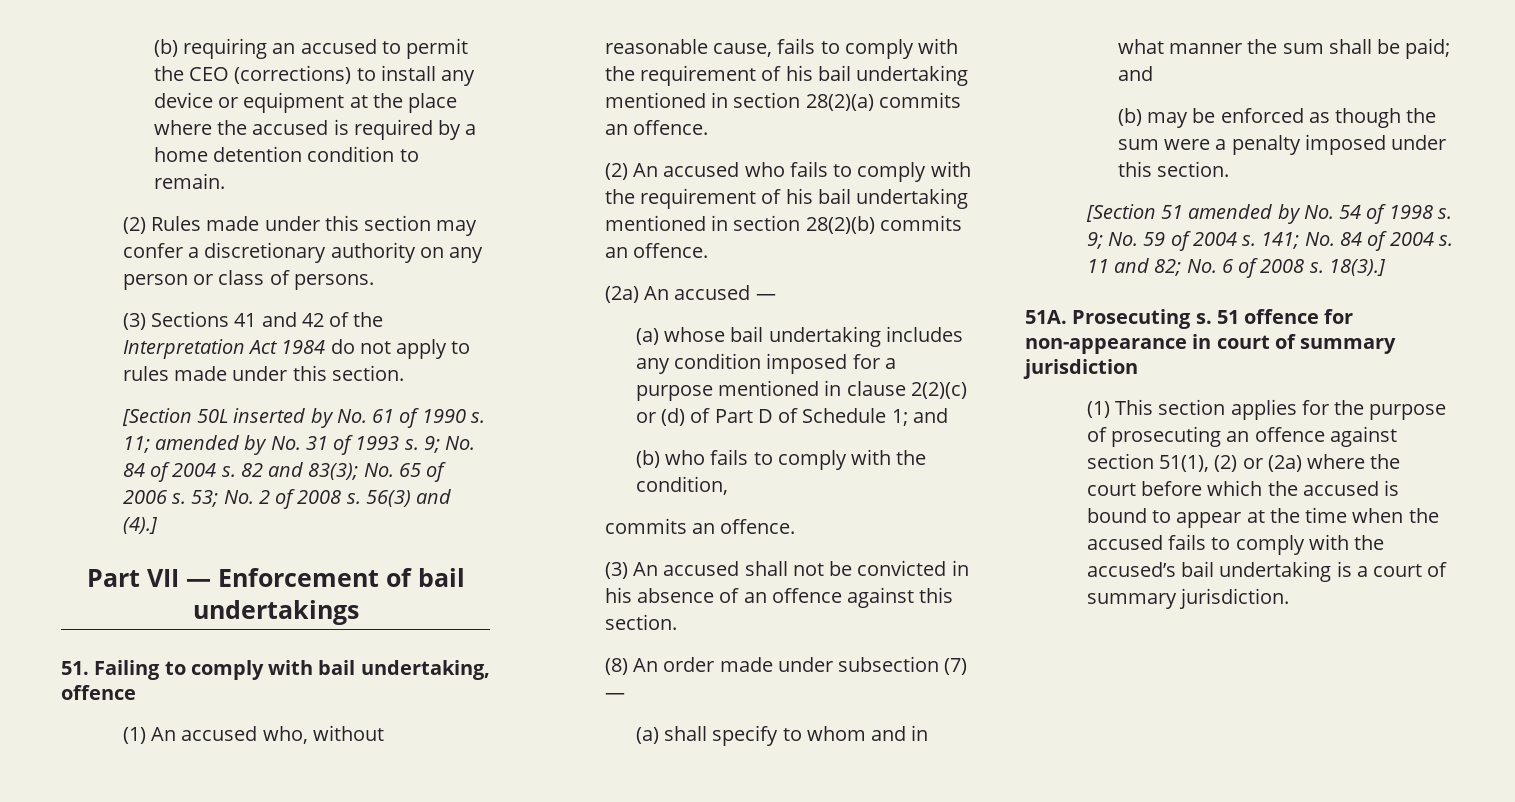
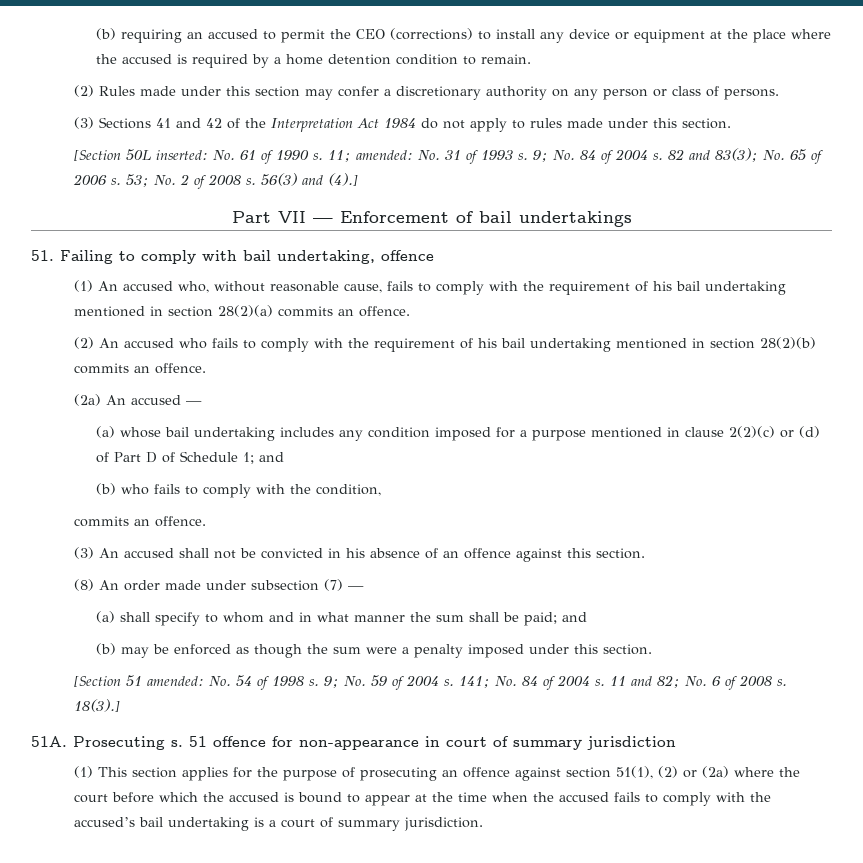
[233,408,334,428] inserted by -> [156,150,209,160] inserted:
[155,435,268,455] amended by -> [356,150,414,160] amended:
[1188,204,1301,224] amended by -> [147,676,205,686] amended:

